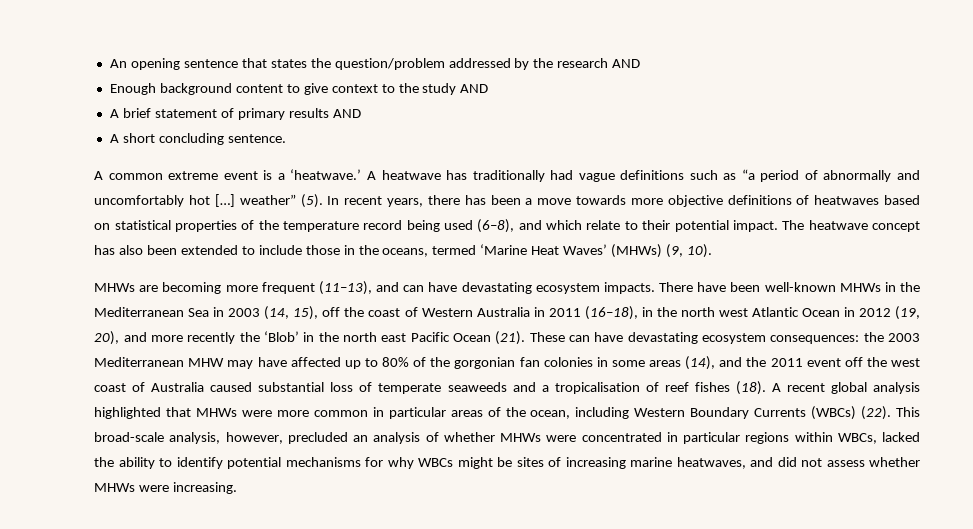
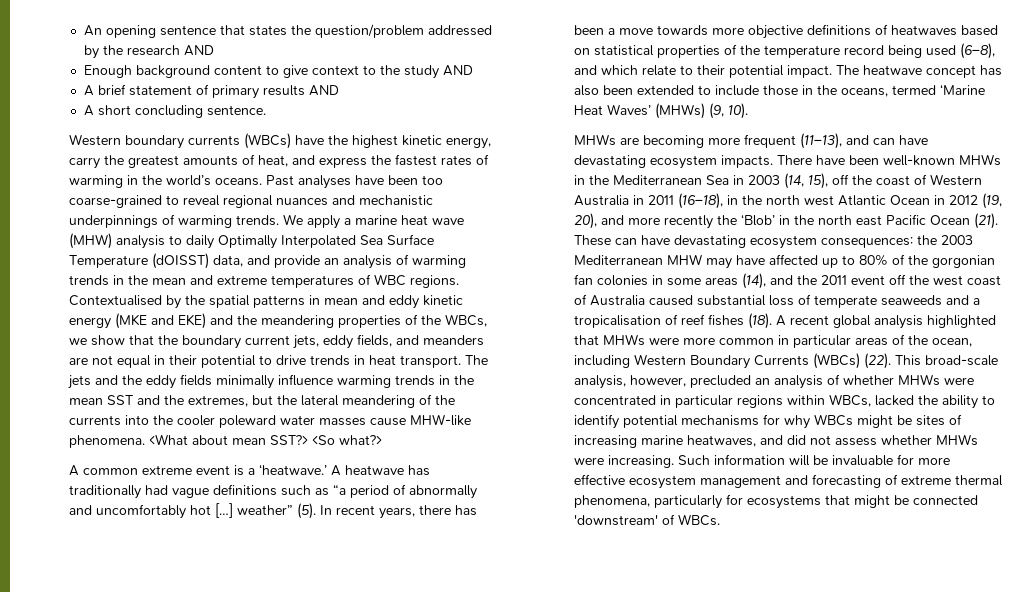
(286, 138) none -> [68,133,491,149] [68,154,489,169] [68,175,443,189] [68,195,433,208] [68,214,464,229] [68,233,434,249] [68,253,466,269] [68,274,459,288] [68,295,463,309] [68,313,487,329] [68,334,484,349] [68,355,488,368] [67,374,474,389] [68,394,455,408] [68,414,471,428] [68,434,382,448] // Western boundary currents (WBCs) have the highest kinetic energy, carry the greatest amounts of heat, and express the fastest rates of warming in the world’s oceans. Past analyses have been too coarse-grained to reveal regional nuances and mechanistic underpinnings of warming trends. We apply a marine heat wave (MHW) analysis to daily Optimally Interpolated Sea Surface Temperature (dOISST) data, and provide an analysis of warming trends in the mean and extreme temperatures of WBC regions. Contextualised by the spatial patterns in mean and eddy kinetic energy (MKE and EKE) and the meandering properties of the WBCs, we show that the boundary current jets, eddy fields, and meanders are not equal in their potential to drive trends in heat transport. The jets and the eddy fields minimally influence warming trends in the mean SST and the extremes, but the lateral meandering of the currents into the cooler poleward water masses cause MHW-like phenomena. <What about mean SST?> <So what?>
(238, 488) none -> [677,454,950,466] [573,474,1003,489] [573,494,978,509] [573,514,720,526] Such information will be invaluable for more effective ecosystem management and forecasting of extreme thermal phenomena, particularly for ecosystems that might be connected 'downstream' of WBCs.

